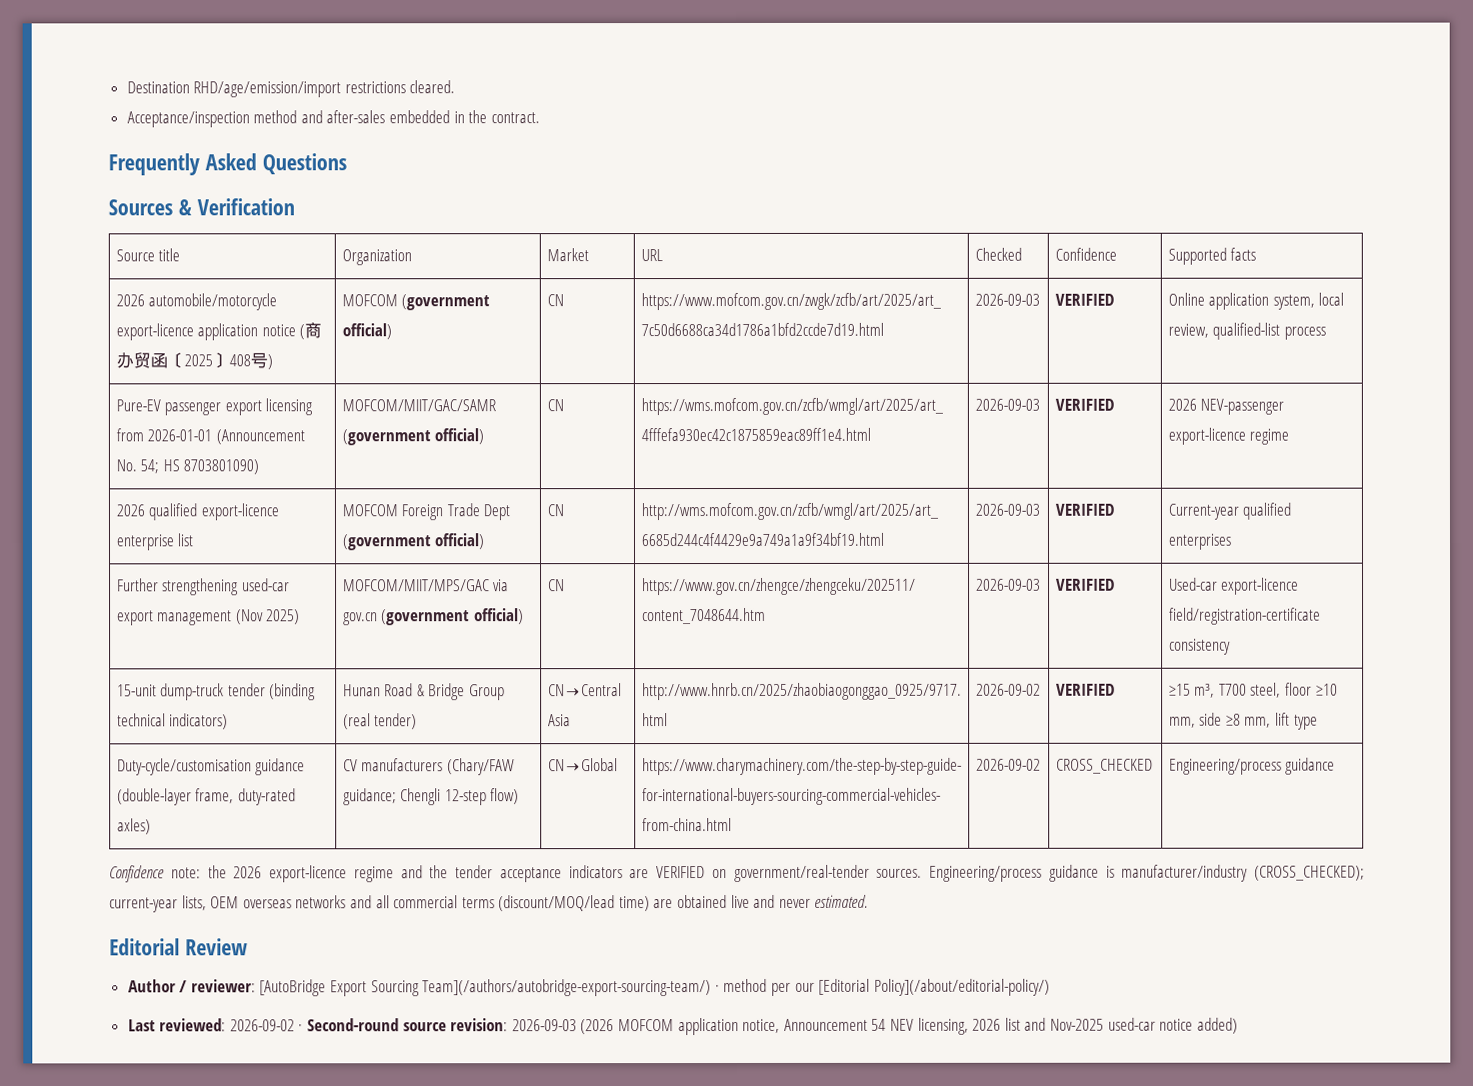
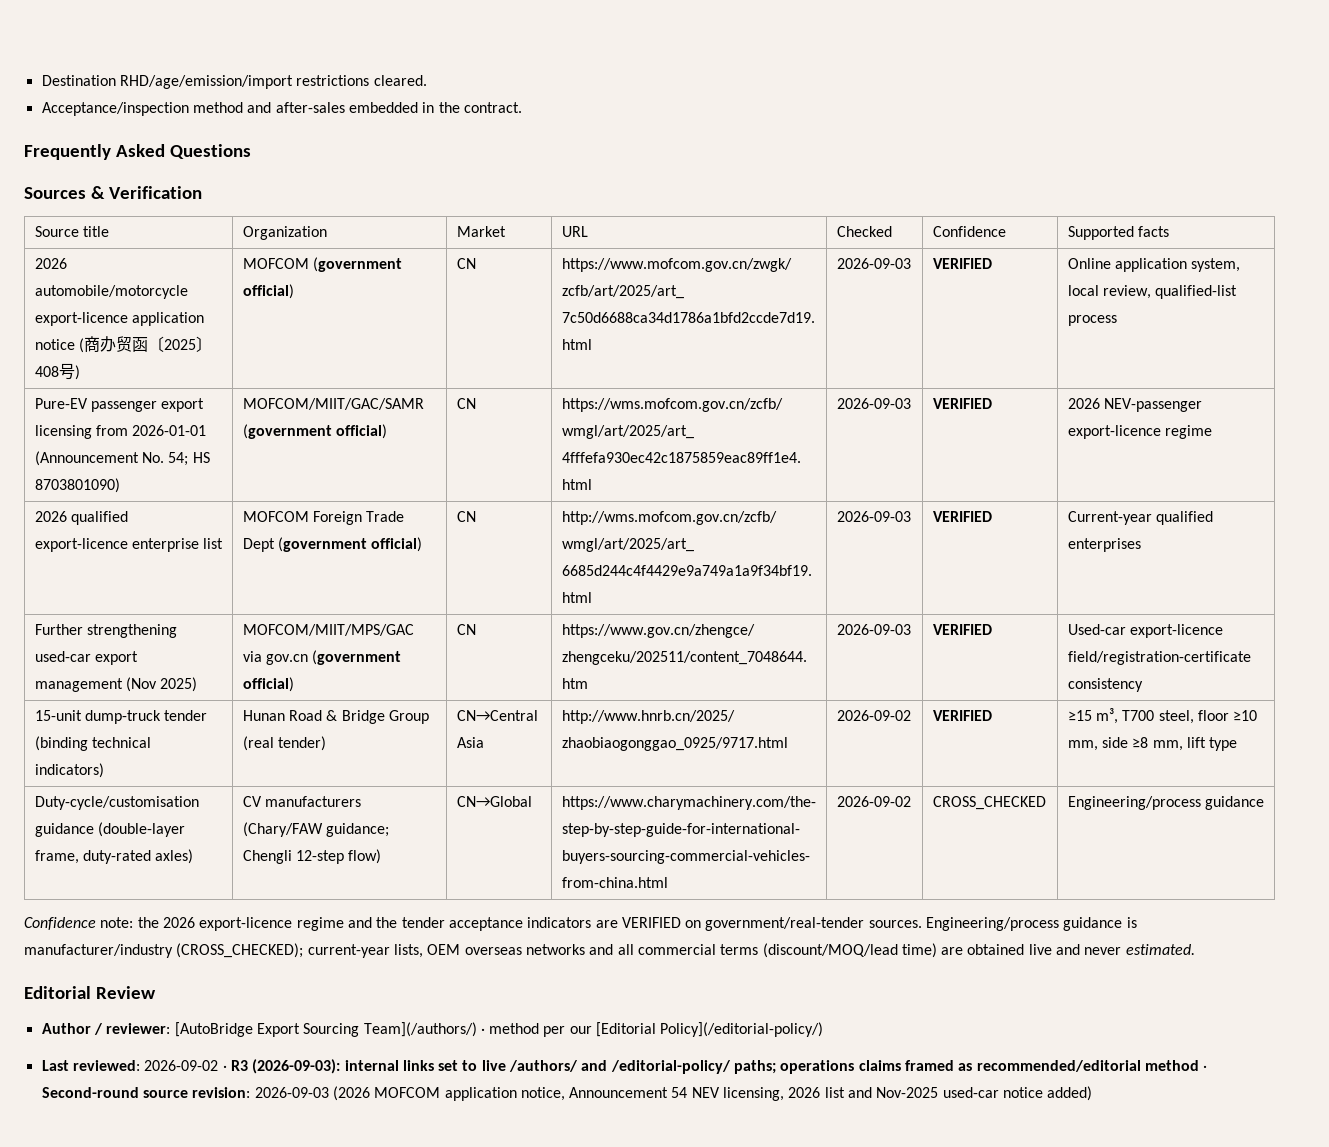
[422,979,712,997] Team](/authors/autobridge-export-sourcing-team/) -> [363,1022,477,1037] Team](/authors/)
[873,978,1050,996] Policy](/about/editorial-policy/) -> [660,1022,824,1037] Policy](/editorial-policy/)
(304, 1028) none -> [230,1059,1208,1074] R3 (2026-09-03): internal links set to live /authors/ and /editorial-policy/ paths; operations claims framed as recommended/editorial method ·

